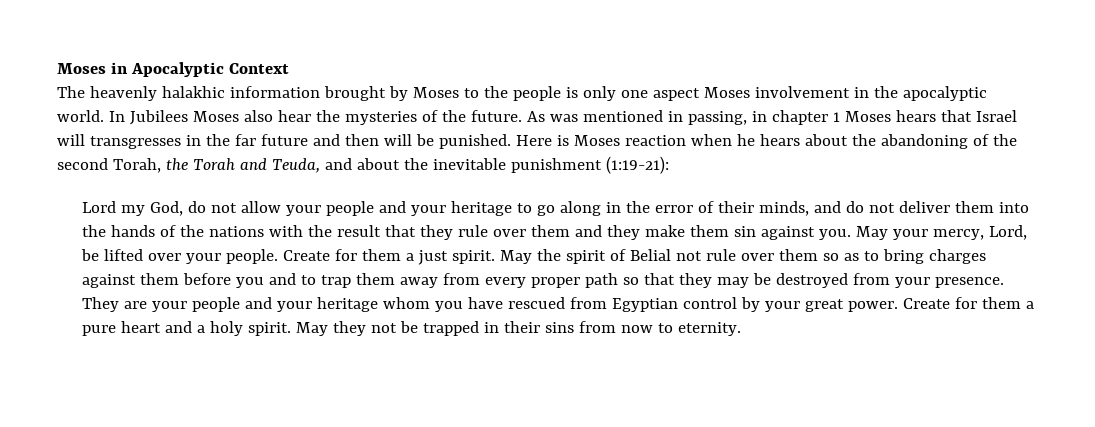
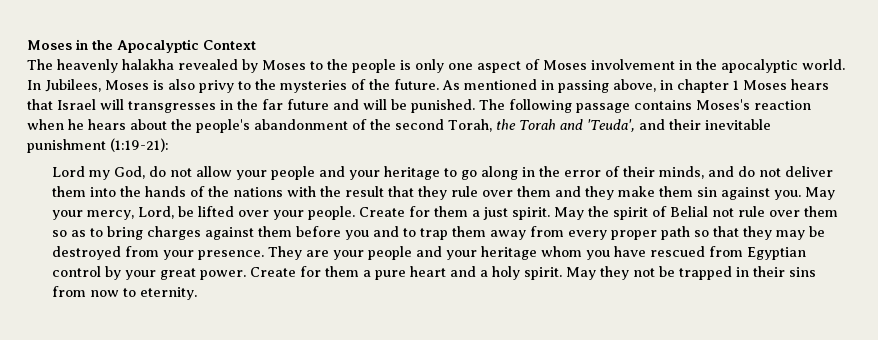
(128, 68) none -> [92,40,113,50] the
[161,86,386,101] halakhic information brought -> [122,59,238,70] halakha revealed
(700, 94) none -> [525,59,540,70] of
[129,110,311,125] Jubilees Moses also hear -> [45,79,251,93] Jubilees, Moses is also privy to
[549,114,578,122] was -> (460, 85) none
[687,111,747,125] passing, -> [558,79,656,93] passing above,
[344,134,379,146] then -> (359, 104) none
[515,135,620,146] Here is Moses -> [479,99,750,113] The following passage contains Moses's
[880,134,968,149] abandoning -> [196,119,348,133] people's abandonment
[271,158,428,173] Teuda, and about the -> [586,119,701,132] 'Teuda', and their

